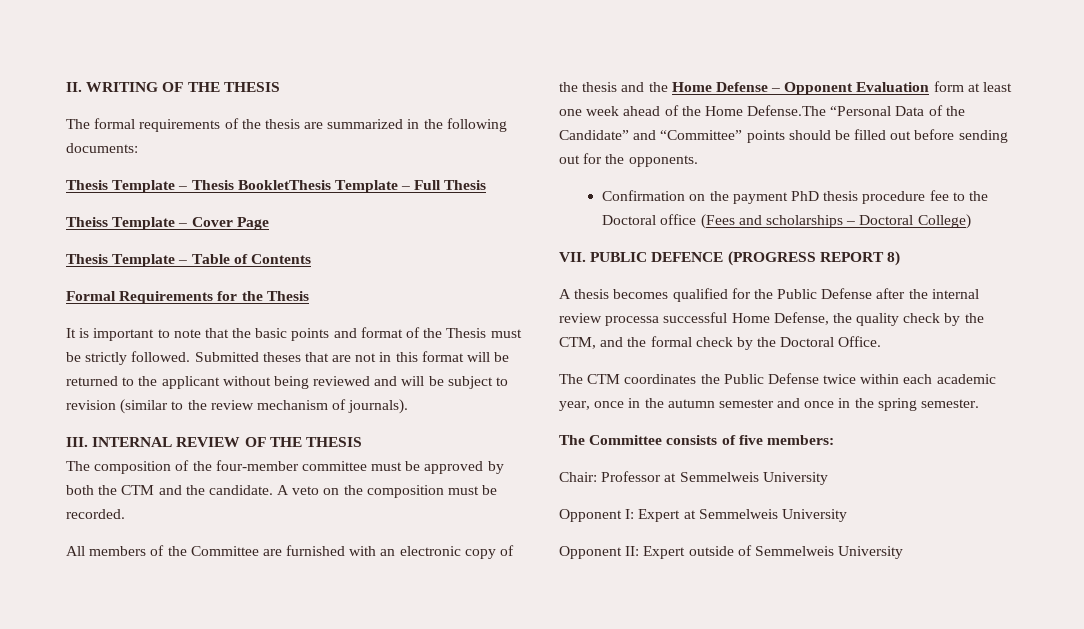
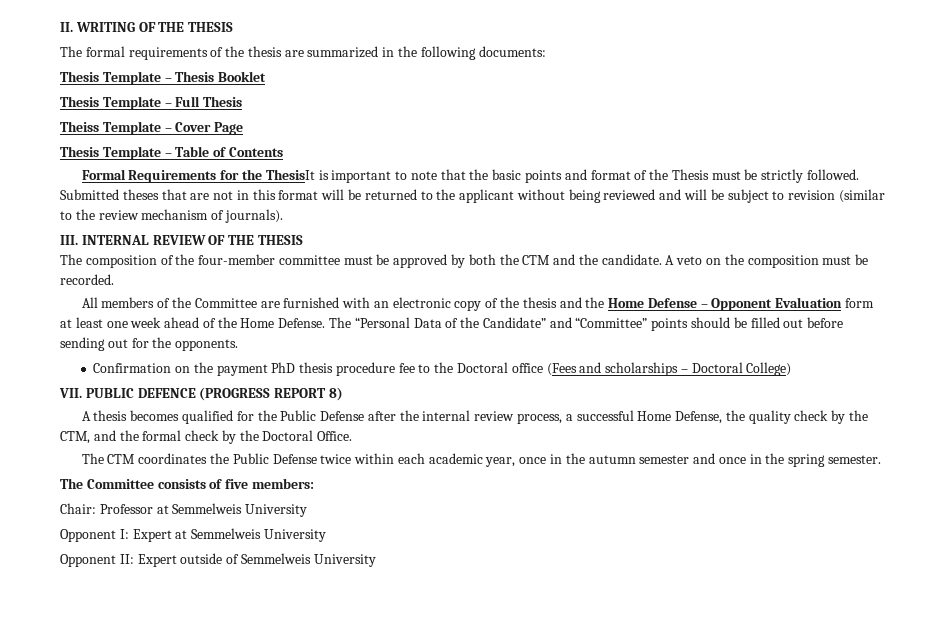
[237,180,331,190] BookletThesis -> [218,71,267,82] [60,96,99,107] Booklet // Thesis
[266,291,309,301] [66,328,76,338] Thesis // It -> [265,169,315,180] ThesisIt
[747,105,827,116] Defense.The -> [278,317,352,328] Defense. The
[605,316,660,326] processa -> [516,413,573,424] process, a

